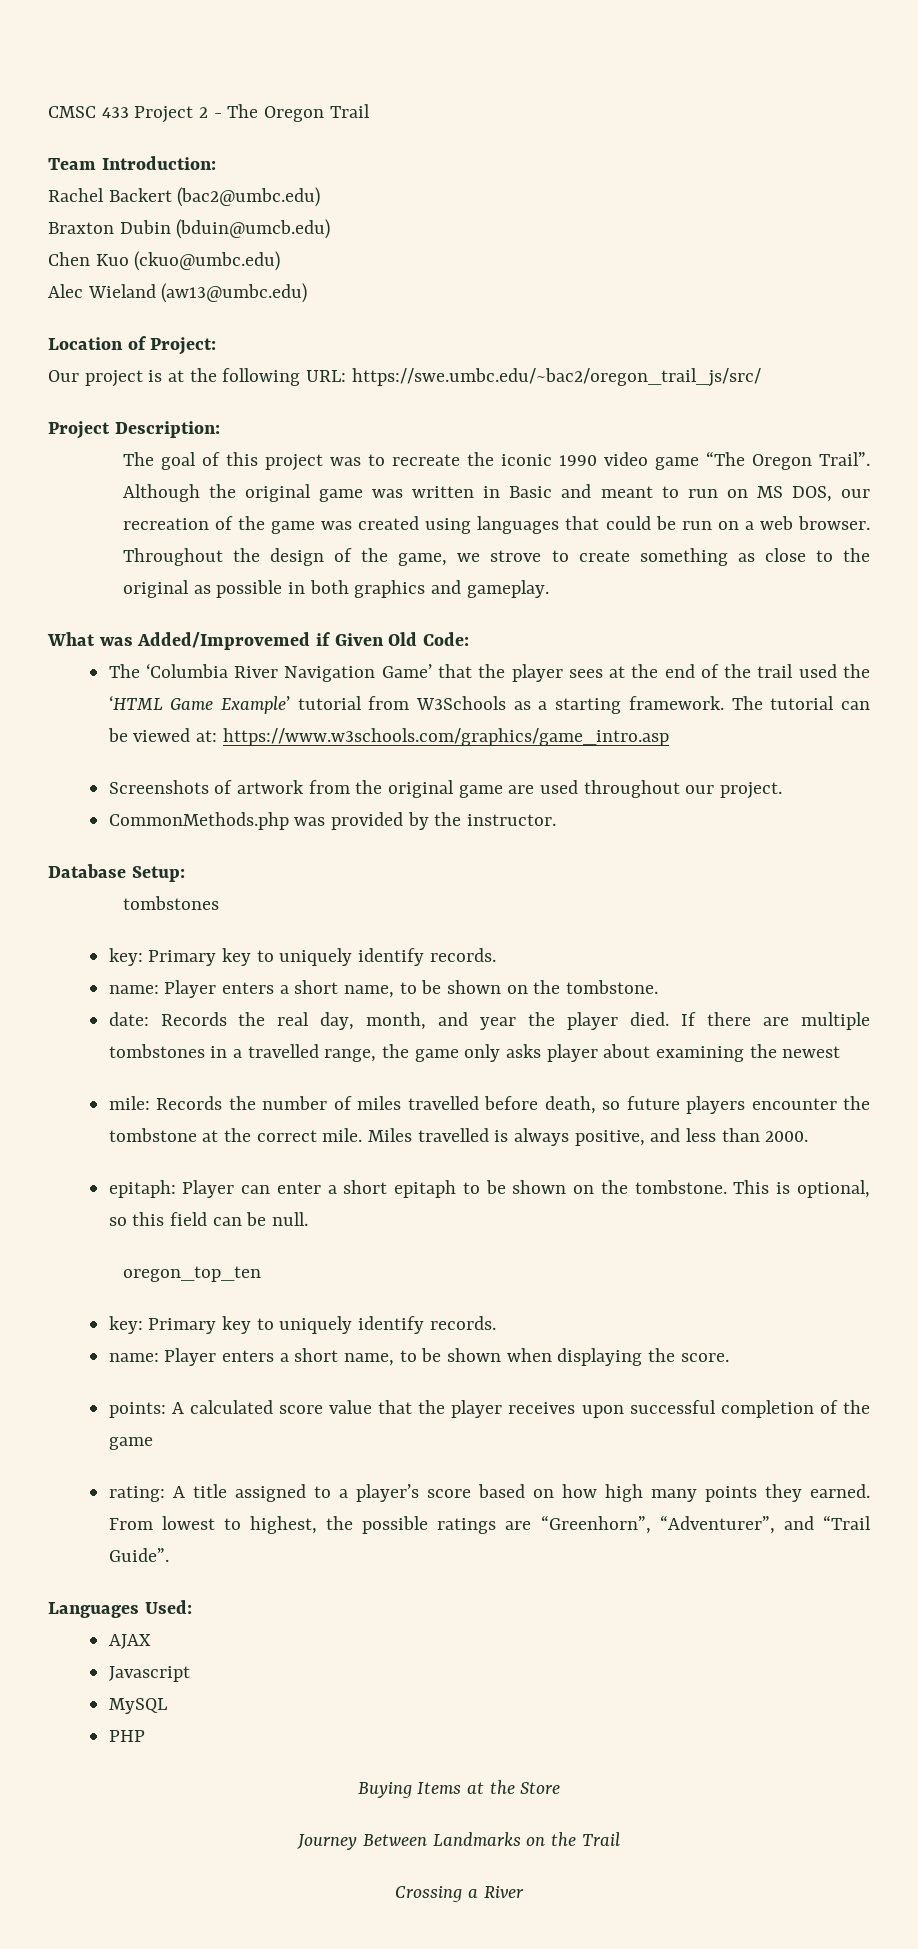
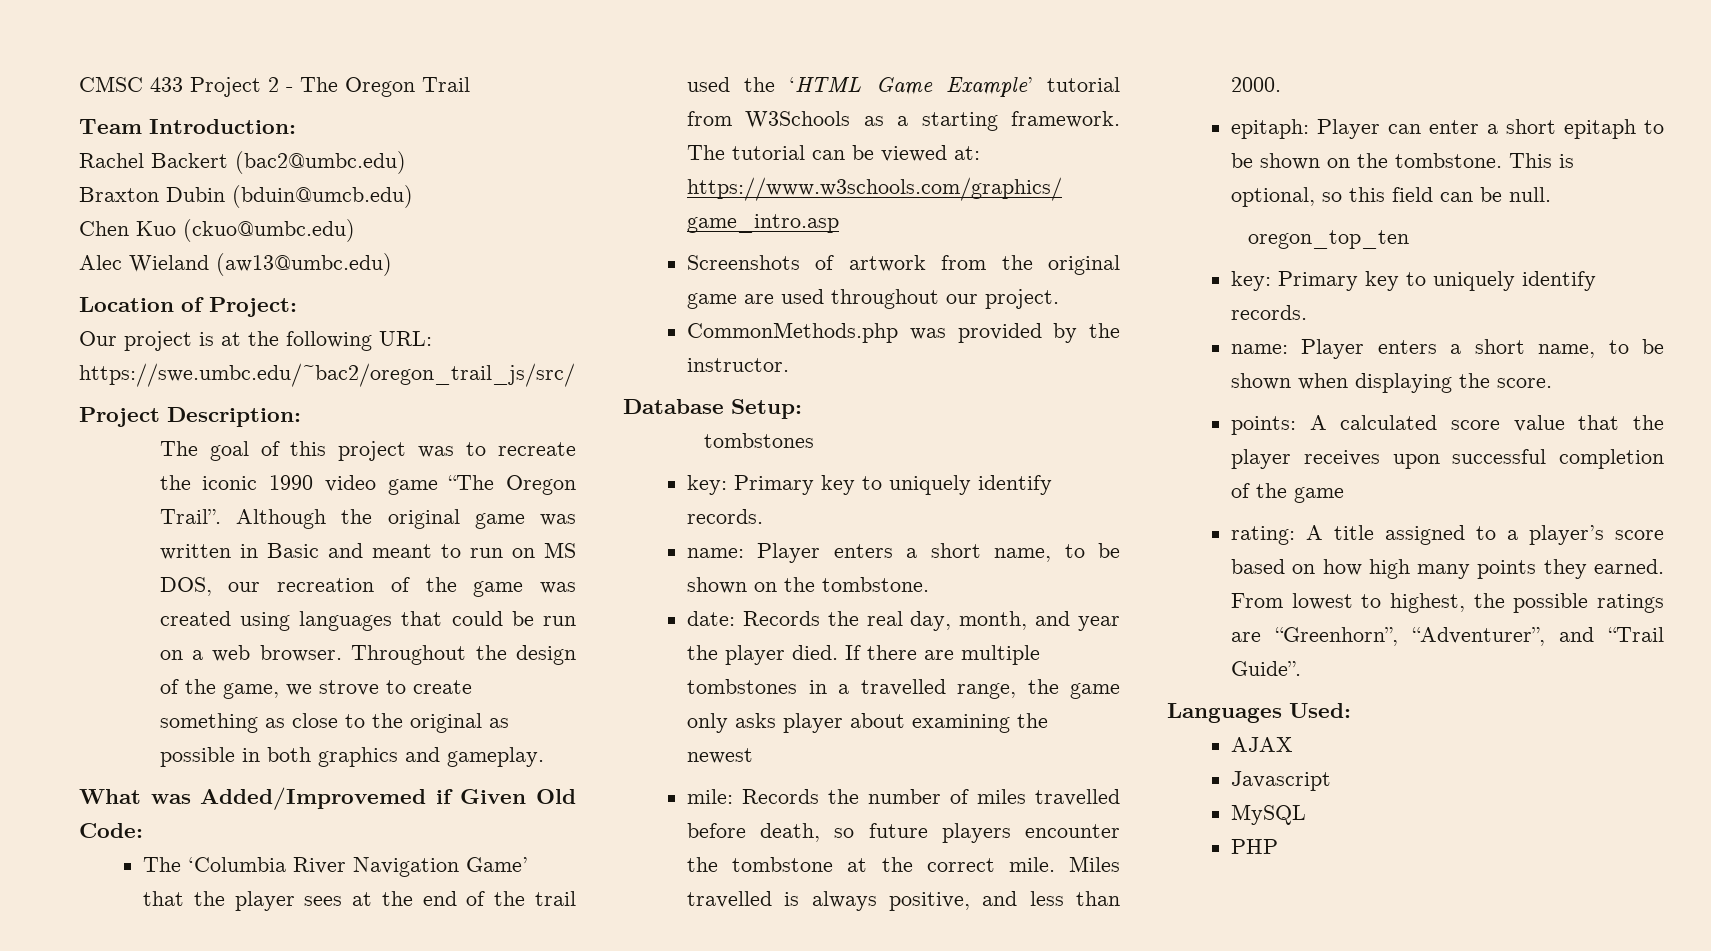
[357,1780,561,1798] [297,1832,620,1850] [395,1886,524,1902] // Buying Items at the Store // Journey Between Landmarks on the Trail // Crossing a River -> (1279, 846) none

